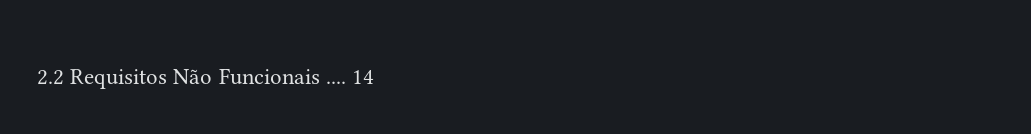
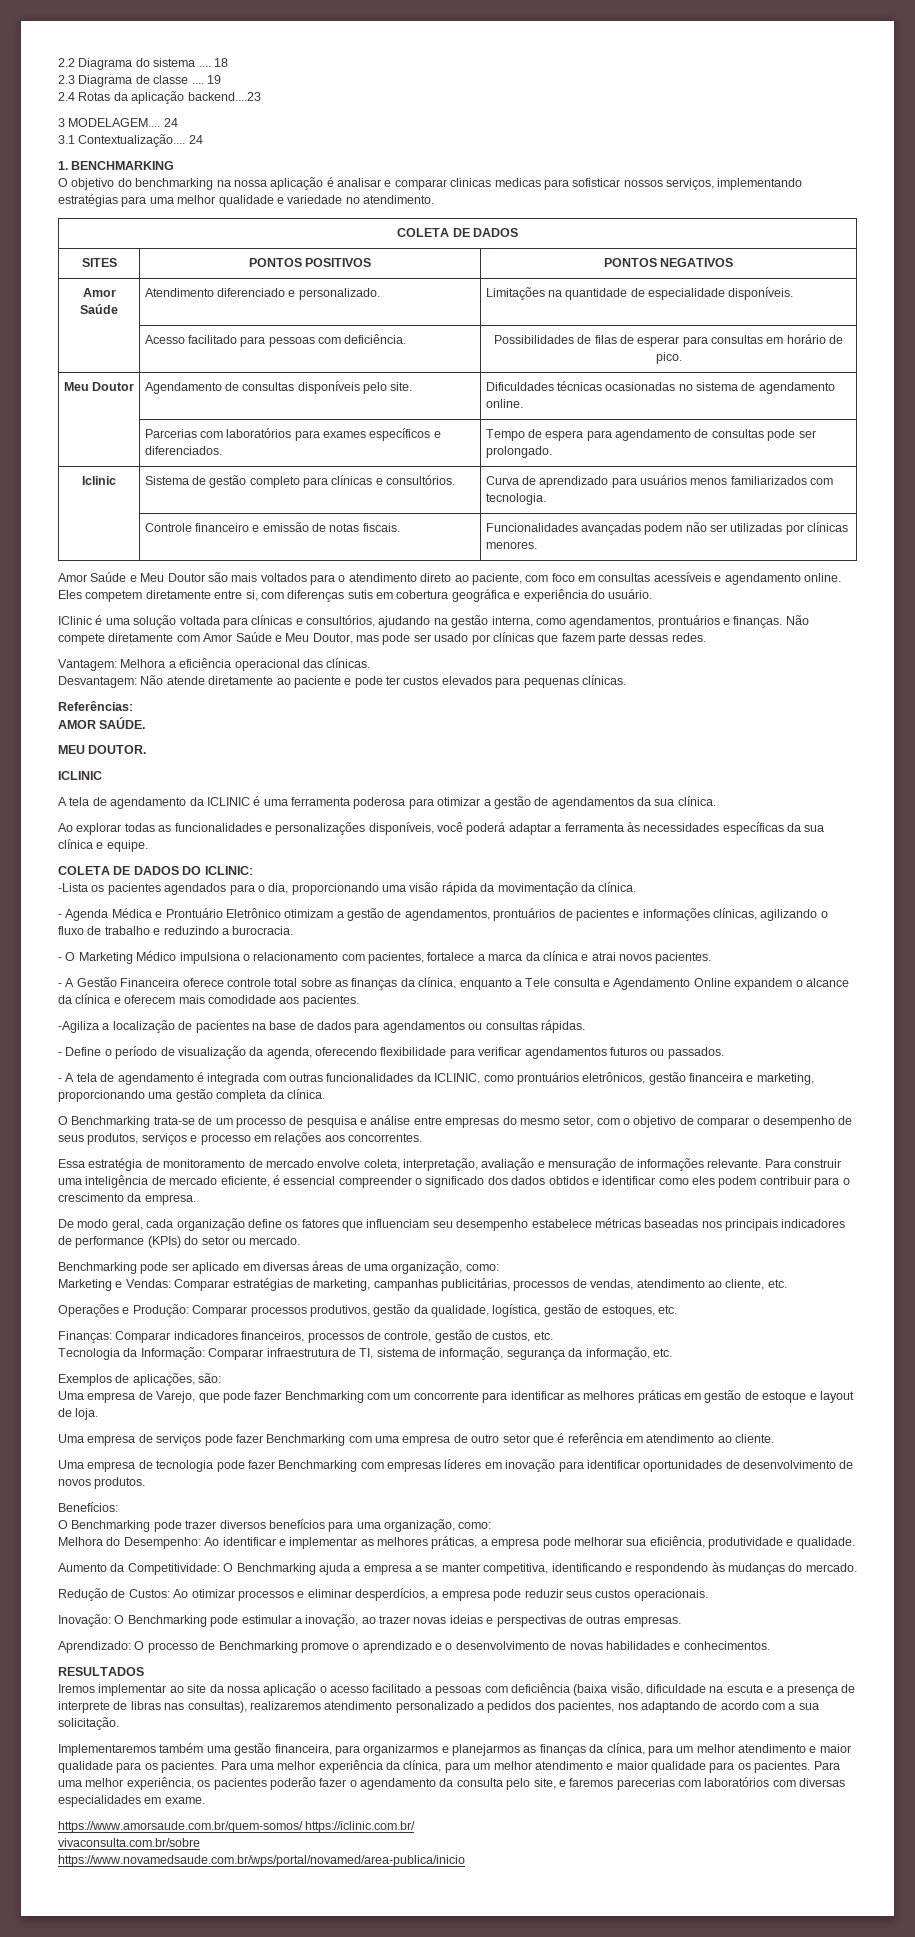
[70,68,375,89] Requisitos Não Funcionais .... 14 -> [78,58,228,70] [58,75,221,87] [58,91,261,104] [58,118,178,127] [58,134,203,147] [58,161,175,170] [58,177,803,190] [58,194,434,207] [397,228,518,237] [81,258,117,267] [248,258,372,267] [603,258,734,267] [82,288,116,297] [80,304,118,314] [144,288,380,300] [485,287,794,300] [144,334,407,347] [493,334,844,347] [655,352,682,364] [63,382,135,391] [144,381,413,394] [485,381,835,394] [485,399,523,408] [144,428,441,441] [144,446,222,455] [485,429,816,441] [485,446,552,458] [82,476,116,485] [144,475,456,488] [485,475,834,488] [485,493,546,505] [144,522,400,532] [485,522,849,535] [485,541,537,549] [58,572,841,585] [58,589,653,602] [58,615,809,628] [58,632,706,645] [58,658,371,671] [58,675,626,688] [58,701,133,711] [58,717,146,729] [58,745,147,754] [58,771,102,780] [58,796,716,809] [58,822,825,835] [58,839,148,852] [58,866,253,875] [58,882,637,895] [58,908,828,921] [58,926,294,935] [58,951,712,964] [58,977,849,990] [58,994,359,1007] [58,1020,585,1033] [58,1046,724,1059] [58,1072,814,1085] [58,1089,325,1102] [58,1115,853,1128] [58,1132,422,1145] [58,1158,841,1171] [58,1175,850,1188] [58,1193,196,1205] [58,1218,846,1231] [58,1236,301,1248] [58,1261,499,1274] [58,1278,787,1291] [58,1304,677,1317] [58,1330,553,1343] [58,1347,672,1360] [58,1373,222,1386] [58,1390,854,1403] [58,1408,99,1420] [58,1433,775,1446] [58,1459,854,1472] [58,1477,146,1489] [58,1502,118,1512] [58,1519,492,1532] [58,1536,855,1549] [58,1562,857,1575] [58,1588,708,1601] [58,1614,681,1627] [58,1641,770,1653] [58,1667,144,1676] [58,1683,856,1696] [58,1701,819,1713] [58,1717,119,1730] [58,1743,851,1756] [58,1760,840,1773] [58,1777,846,1790] [58,1795,205,1807] [58,1821,416,1833] [58,1838,200,1847] [58,1855,465,1867] Diagrama do sistema .... 18 // 2.3 Diagrama de classe .... 19 // 2.4 Rotas da aplicação backend....23 // 3 MODELAGEM.... 24 // 3.1 Contextualização.... 24 // 1. BENCHMARKING // O objetivo do benchmarking na nossa aplicação é analisar e comparar clinicas medicas para sofisticar nossos serviços, implementando estratégias para uma melhor qualidade e variedade no atendimento. // COLETA DE DADOS // SITES | PONTOS POSITIVOS | PONTOS NEGATIVOS // Amor Saúde | Atendimento diferenciado e personalizado. | Limitações na quantidade de especialidade disponíveis. // | Acesso facilitado para pessoas com deficiência. | Possibilidades de filas de esperar para consultas em horário de pico. // Meu Doutor | Agendamento de consultas disponíveis pelo site. | Dificuldades técnicas ocasionadas no sistema de agendamento online. // | Parcerias com laboratórios para exames específicos e diferenciados. | Tempo de espera para agendamento de consultas pode ser prolongado. // Iclinic | Sistema de gestão completo para clínicas e consultórios. | Curva de aprendizado para usuários menos familiarizados com tecnologia. // | Controle financeiro e emissão de notas fiscais. | Funcionalidades avançadas podem não ser utilizadas por clínicas menores. // Amor Saúde e Meu Doutor são mais voltados para o atendimento direto ao paciente, com foco em consultas acessíveis e agendamento online. Eles competem diretamente entre si, com diferenças sutis em cobertura geográfica e experiência do usuário. // IClinic é uma solução voltada para clínicas e consultórios, ajudando na gestão interna, como agendamentos, prontuários e finanças. Não compete diretamente com Amor Saúde e Meu Doutor, mas pode ser usado por clínicas que fazem parte dessas redes. // Vantagem: Melhora a eficiência operacional das clínicas. // Desvantagem: Não atende diretamente ao paciente e pode ter custos elevados para pequenas clínicas. // Referências: // AMOR SAÚDE. // MEU DOUTOR. // ICLINIC // A tela de agendamento da ICLINIC é uma ferramenta poderosa para otimizar a gestão de agendamentos da sua clínica. // Ao explorar todas as funcionalidades e personalizações disponíveis, você poderá adaptar a ferramenta às necessidades específicas da sua clínica e equipe. // COLETA DE DADOS DO ICLINIC: // -Lista os pacientes agendados para o dia, proporcionando uma visão rápida da movimentação da clínica. // - Agenda Médica e Prontuário Eletrônico otimizam a gestão de agendamentos, prontuários de pacientes e informações clínicas, agilizando o fluxo de trabalho e reduzindo a burocracia. // - O Marketing Médico impulsiona o relacionamento com pacientes, fortalece a marca da clínica e atrai novos pacientes. // - A Gestão Financeira oferece controle total sobre as finanças da clínica, enquanto a Tele consulta e Agendamento Online expandem o alcance da clínica e oferecem mais comodidade aos pacientes. // -Agiliza a localização de pacientes na base de dados para agendamentos ou consultas rápidas. // - Define o período de visualização da agenda, oferecendo flexibilidade para verificar agendamentos futuros ou passados. // - A tela de agendamento é integrada com outras funcionalidades da ICLINIC, como prontuários eletrônicos, gestão financeira e marketing, proporcionando uma gestão completa da clínica. // O Benchmarking trata-se de um processo de pesquisa e análise entre empresas do mesmo setor, com o objetivo de comparar o desempenho de seus produtos, serviços e processo em relações aos concorrentes. // Essa estratégia de monitoramento de mercado envolve coleta, interpretação, avaliação e mensuração de informações relevante. Para construir uma inteligência de mercado eficiente, é essencial compreender o significado dos dados obtidos e identificar como eles podem contribuir para o crescimento da empresa. // De modo geral, cada organização define os fatores que influenciam seu desempenho estabelece métricas baseadas nos principais indicadores de performance (KPIs) do setor ou mercado. // Benchmarking pode ser aplicado em diversas áreas de uma organização, como: // Marketing e Vendas: Comparar estratégias de marketing, campanhas publicitárias, processos de vendas, atendimento ao cliente, etc. // Operações e Produção: Comparar processos produtivos, gestão da qualidade, logística, gestão de estoques, etc. // Finanças: Comparar indicadores financeiros, processos de controle, gestão de custos, etc. // Tecnologia da Informação: Comparar infraestrutura de TI, sistema de informação, segurança da informação, etc. // Exemplos de aplicações, são: // Uma empresa de Varejo, que pode fazer Benchmarking com um concorrente para identificar as melhores práticas em gestão de estoque e layout de loja. // Uma empresa de serviços pode fazer Benchmarking com uma empresa de outro setor que é referência em atendimento ao cliente. // Uma empresa de tecnologia pode fazer Benchmarking com empresas líderes em inovação para identificar oportunidades de desenvolvimento de novos produtos. // Benefícios: // O Benchmarking pode trazer diversos benefícios para uma organização, como: // Melhora do Desempenho: Ao identificar e implementar as melhores práticas, a empresa pode melhorar sua eficiência, produtividade e qualidade. // Aumento da Competitividade: O Benchmarking ajuda a empresa a se manter competitiva, identificando e respondendo às mudanças do mercado. // Redução de Custos: Ao otimizar processos e eliminar desperdícios, a empresa pode reduzir seus custos operacionais. // Inovação: O Benchmarking pode estimular a inovação, ao trazer novas ideias e perspectivas de outras empresas. // Aprendizado: O processo de Benchmarking promove o aprendizado e o desenvolvimento de novas habilidades e conhecimentos. // RESULTADOS // Iremos implementar ao site da nossa aplicação o acesso facilitado a pessoas com deficiência (baixa visão, dificuldade na escuta e a presença de interprete de libras nas consultas), realizaremos atendimento personalizado a pedidos dos pacientes, nos adaptando de acordo com a sua solicitação. // Implementaremos também uma gestão financeira, para organizarmos e planejarmos as finanças da clínica, para um melhor atendimento e maior qualidade para os pacientes. Para uma melhor experiência da clínica, para um melhor atendimento e maior qualidade para os pacientes. Para uma melhor experiência, os pacientes poderão fazer o agendamento da consulta pelo site, e faremos parecerias com laboratórios com diversas especialidades em exame. // https://www.amorsaude.com.br/quem-somos/ https://iclinic.com.br/ // vivaconsulta.com.br/sobre // https://www.novamedsaude.com.br/wps/portal/novamed/area-publica/inicio

